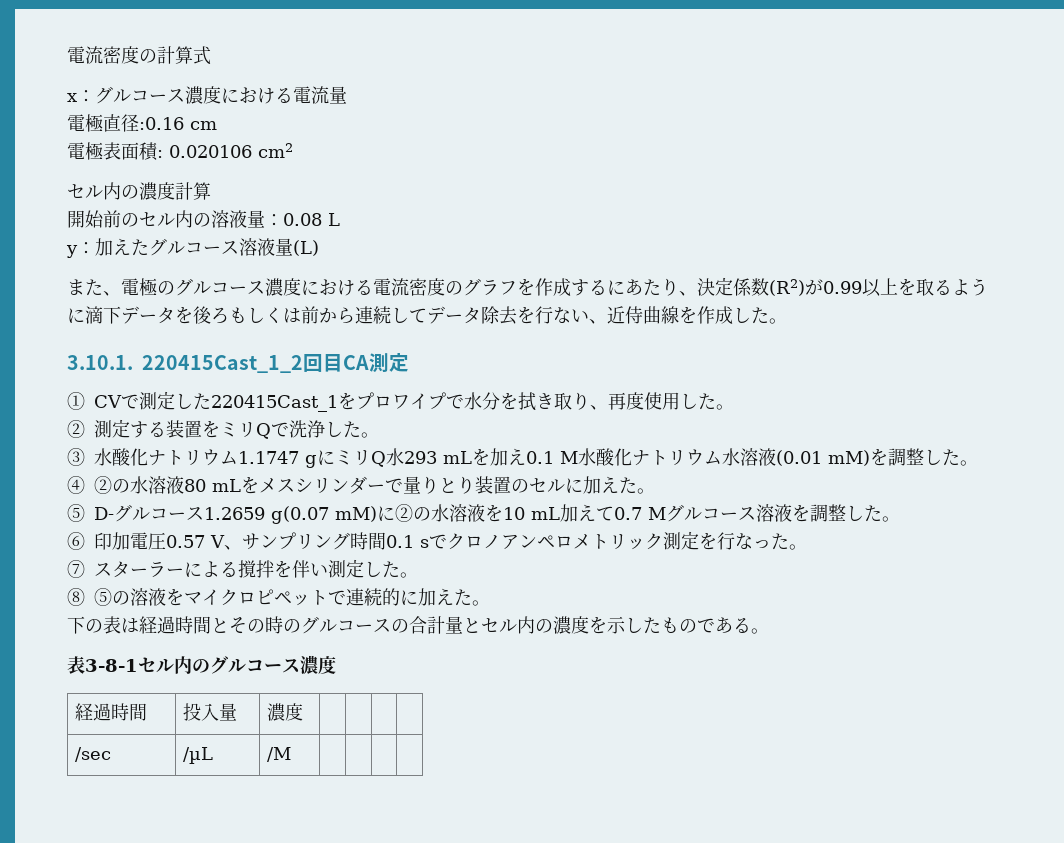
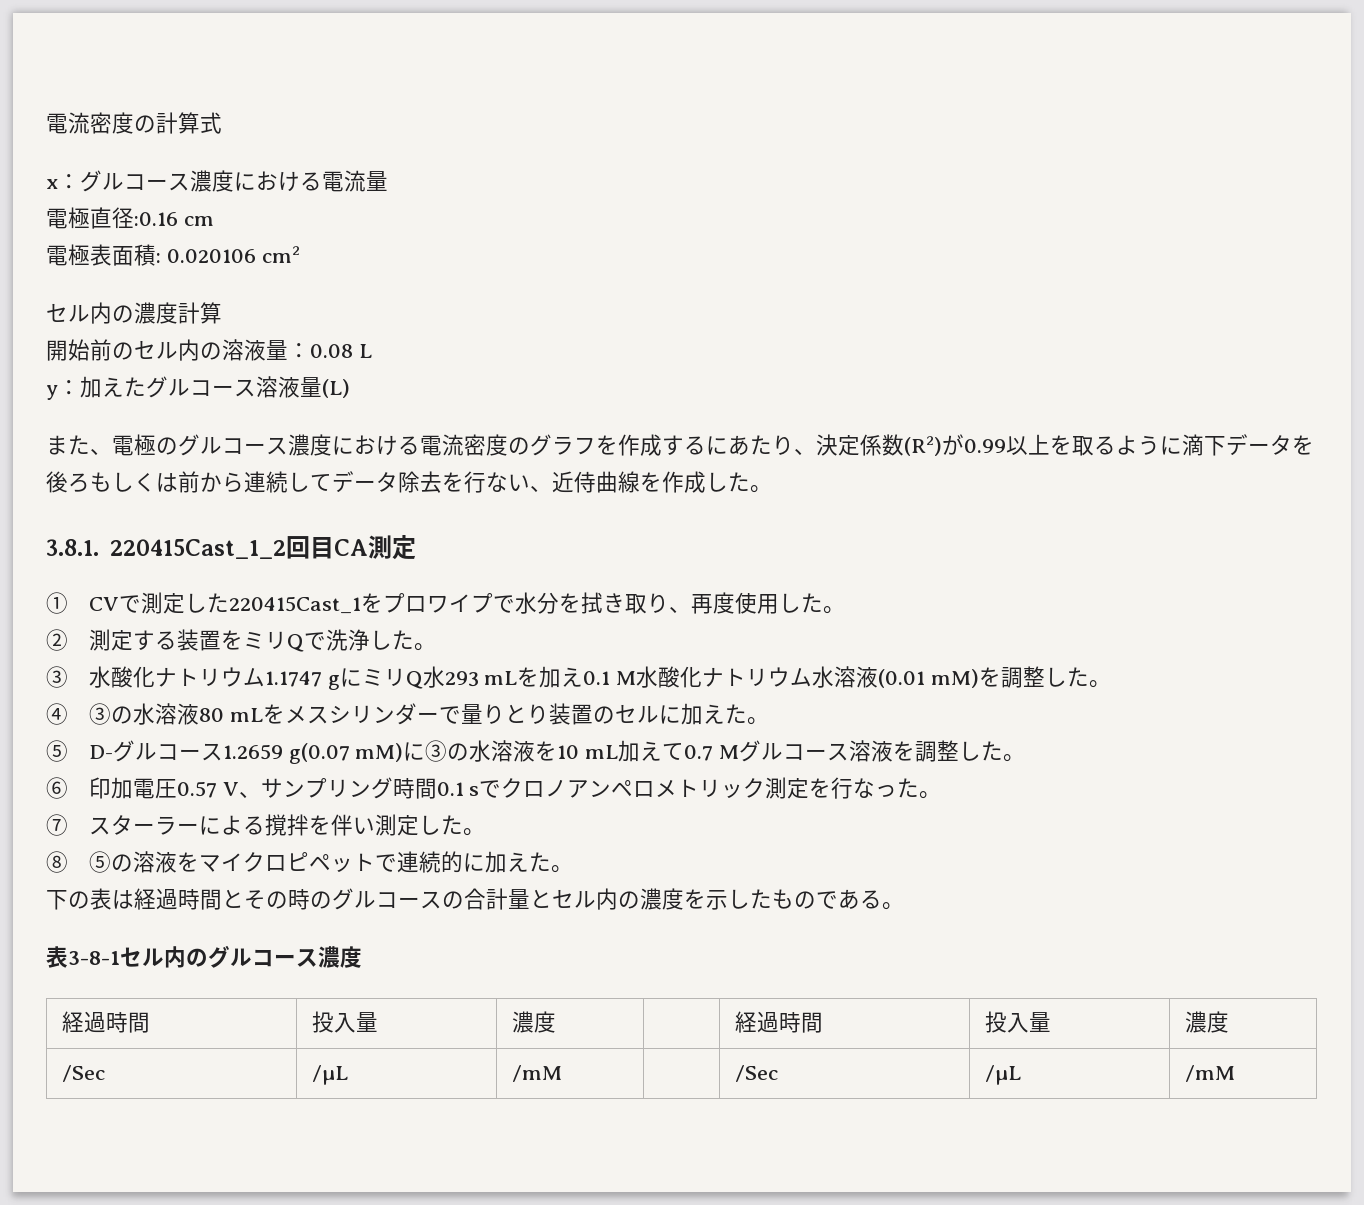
[67,355,133,370] 3.10.1. -> [46,539,99,556] 3.8.1.
[94,476,112,494] ② -> [88,703,111,725] ③
[395,504,413,522] ② -> [425,740,448,762] ③
[75,747,112,762] [183,747,214,764] [267,747,292,762] | | // /sec | /µL | /M | | | | -> [735,1011,824,1033] [985,1011,1052,1033] [1185,1011,1230,1033] [62,1065,106,1082] [312,1065,349,1085] [512,1065,563,1082] [735,1065,779,1082] [985,1065,1022,1085] [1185,1065,1236,1082] 経過時間 | 投入量 | 濃度 // /Sec | /µL | /mM | | /Sec | /µL | /mM

